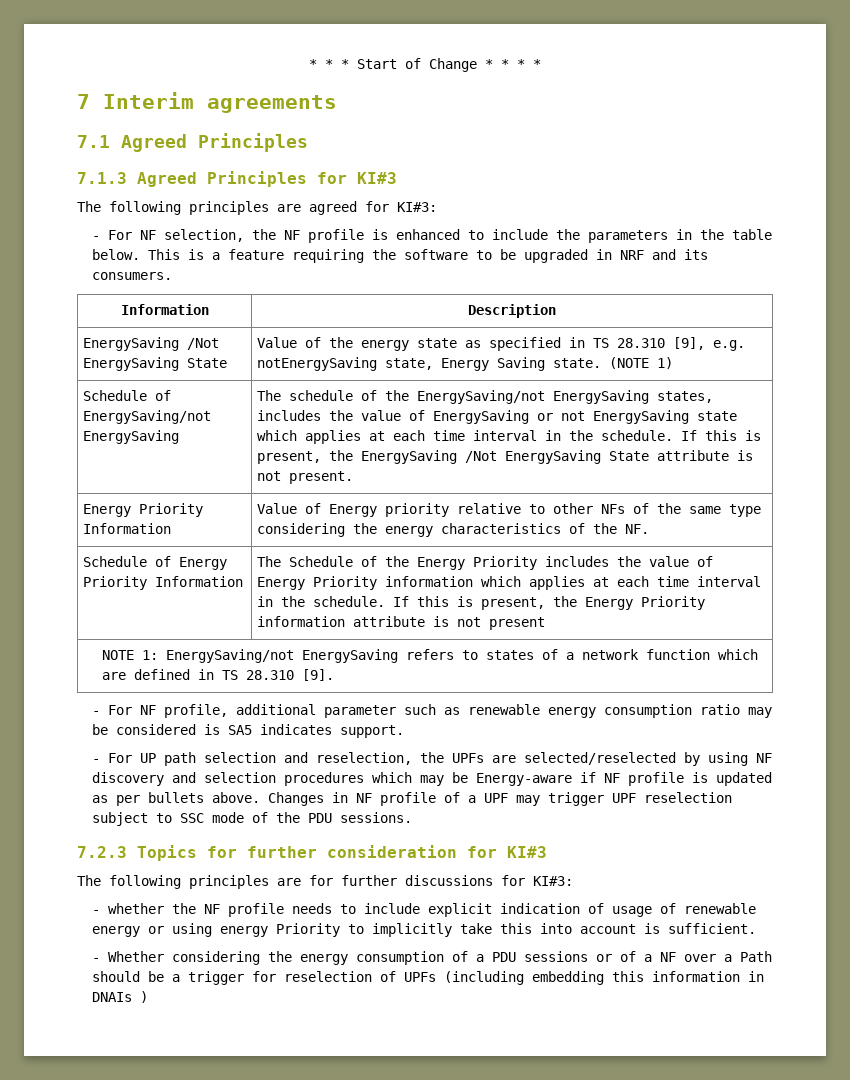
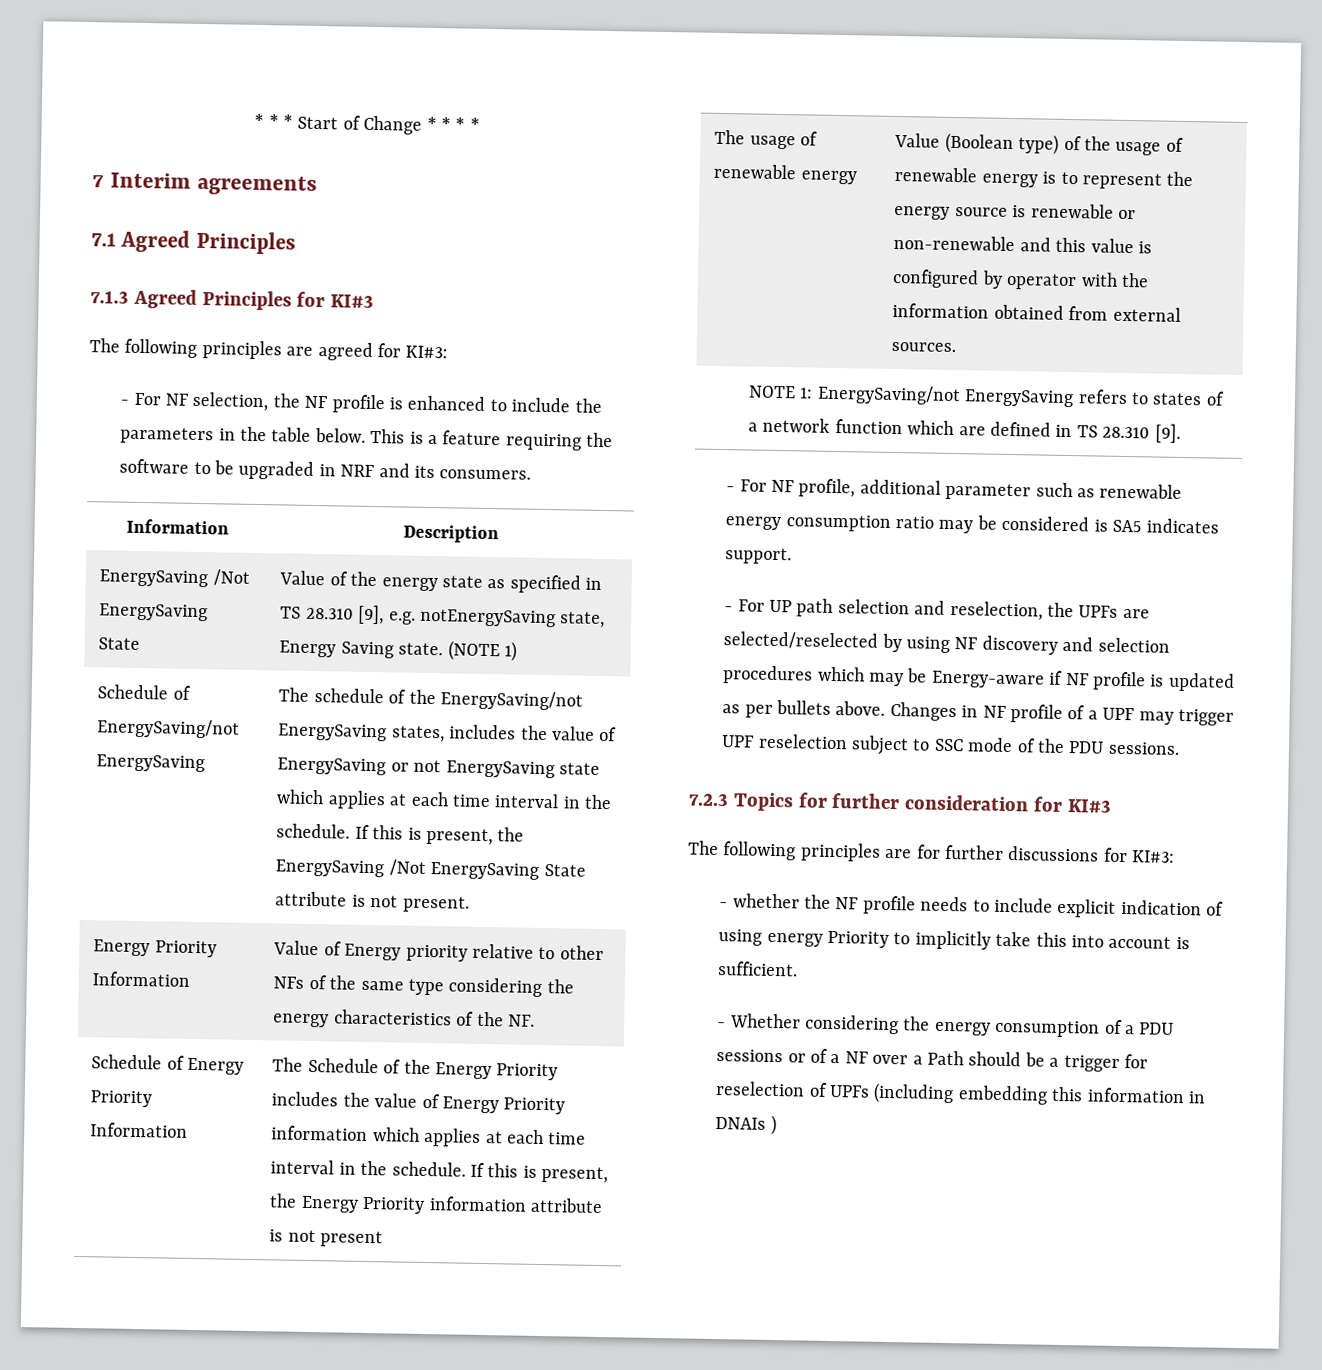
(546, 623) none -> [714,129,819,150] [713,163,857,185] [894,132,1184,156] [894,166,1194,190] [894,203,1137,220] [893,234,1153,254] [892,268,1150,291] [892,302,1181,322] [891,341,957,353] // The usage of renewable energy | Value (Boolean type) of the usage of renewable energy is to represent the energy source is renewable or non-renewable and this value is configured by operator with the information obtained from external sources.
[612,903,757,917] [92,926,165,937] usage of renewable energy or -> (1225, 908) none

